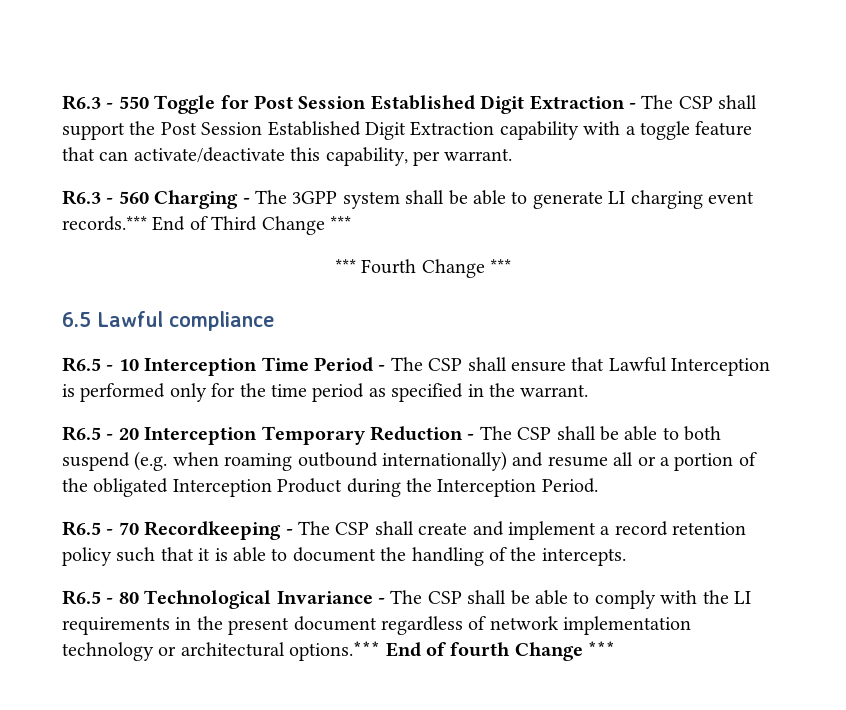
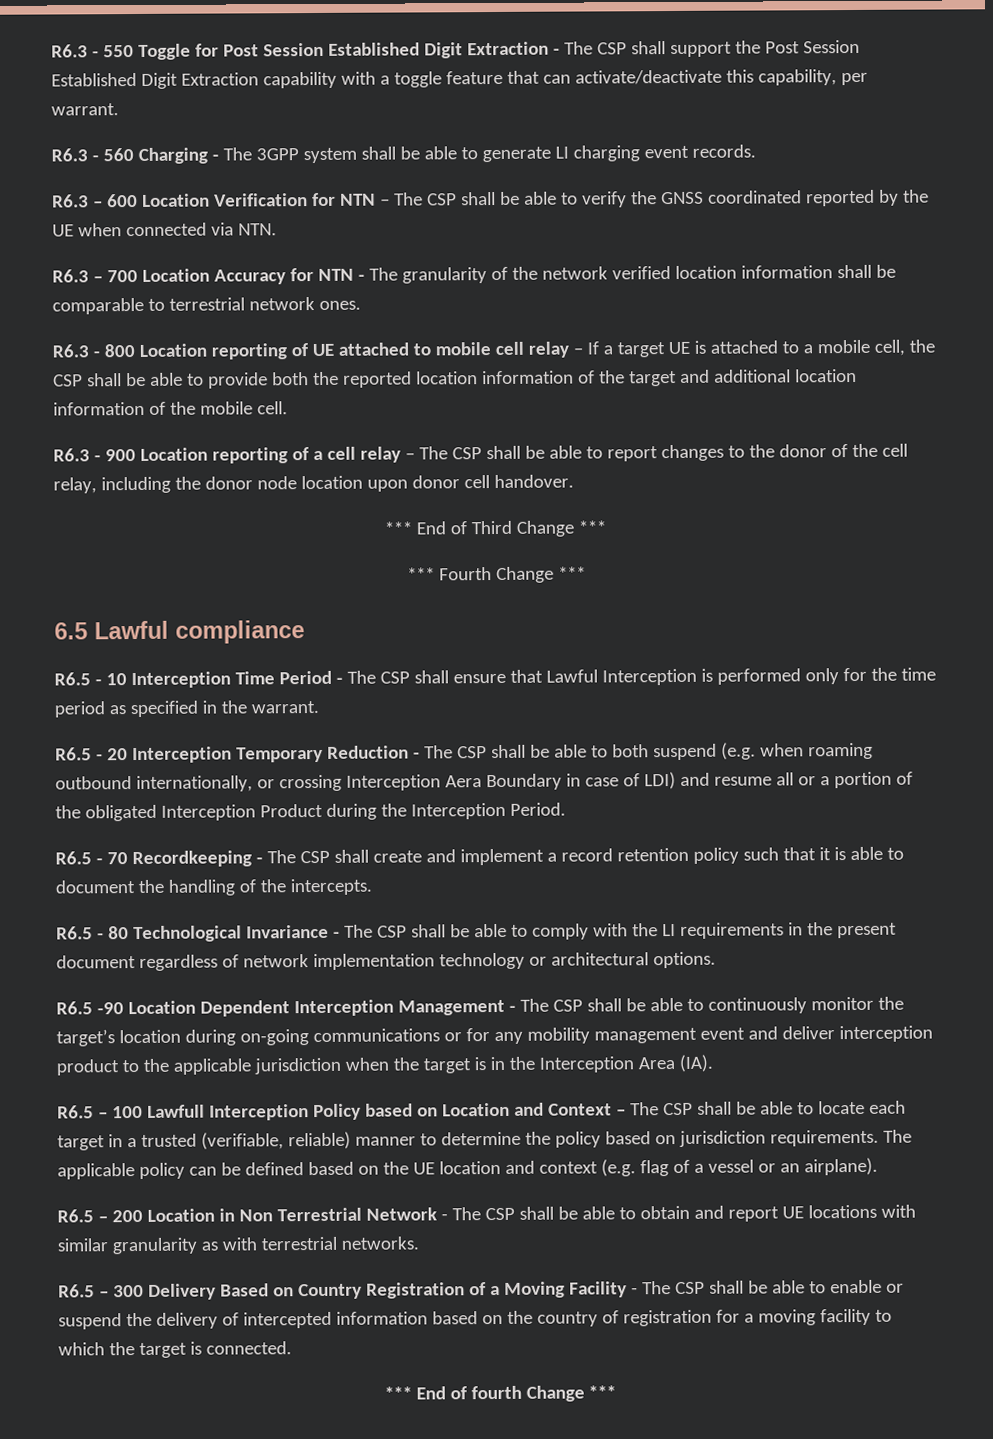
[62,216,147,231] records.*** -> [691,144,756,158] [52,189,929,208] [52,222,277,237] [52,264,896,285] [52,297,361,315] [52,339,935,360] [53,368,857,389] [53,401,288,416] [53,443,908,464] [53,474,574,494] [384,521,413,535] records. // R6.3 – 600 Location Verification for NTN – The CSP shall be able to verify the GNSS coordinated reported by the UE when connected via NTN. // R6.3 – 700 Location Accuracy for NTN - The granularity of the network verified location information shall be comparable to terrestrial network ones. // R6.3 - 800 Location reporting of UE attached to mobile cell relay – If a target UE is attached to a mobile cell, the CSP shall be able to provide both the reported location information of the target and additional location information of the mobile cell. // R6.3 - 900 Location reporting of a cell relay – The CSP shall be able to report changes to the donor of the cell relay, including the donor node location upon donor cell handover. // ***
[382,451,507,471] internationally) -> [135,772,676,793] internationally, or crossing Interception Aera Boundary in case of LDI)
[289,641,381,661] options.*** -> [652,951,716,969] [56,996,904,1017] [56,1025,933,1047] [56,1054,713,1076] [57,1100,906,1121] [57,1129,912,1151] [57,1157,878,1180] [57,1204,916,1223] [57,1236,419,1255] [58,1279,904,1300] [58,1308,892,1330] [58,1341,292,1359] [383,1386,412,1400] options. // R6.5 -90 Location Dependent Interception Management - The CSP shall be able to continuously monitor the target’s location during on-going communications or for any mobility management event and deliver interception product to the applicable jurisdiction when the target is in the Interception Area (IA). // R6.5 – 100 Lawfull Interception Policy based on Location and Context – The CSP shall be able to locate each target in a trusted (verifiable, reliable) manner to determine the policy based on jurisdiction requirements. The applicable policy can be defined based on the UE location and context (e.g. flag of a vessel or an airplane). // R6.5 – 200 Location in Non Terrestrial Network - The CSP shall be able to obtain and report UE locations with similar granularity as with terrestrial networks. // R6.5 – 300 Delivery Based on Country Registration of a Moving Facility - The CSP shall be able to enable or suspend the delivery of intercepted information based on the country of registration for a moving facility to which the target is connected. // ***

